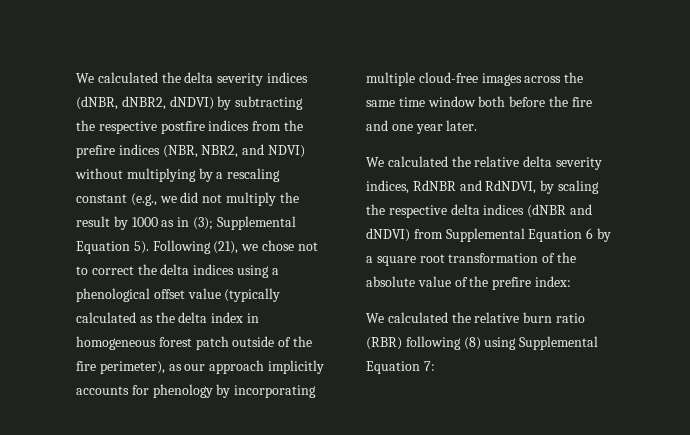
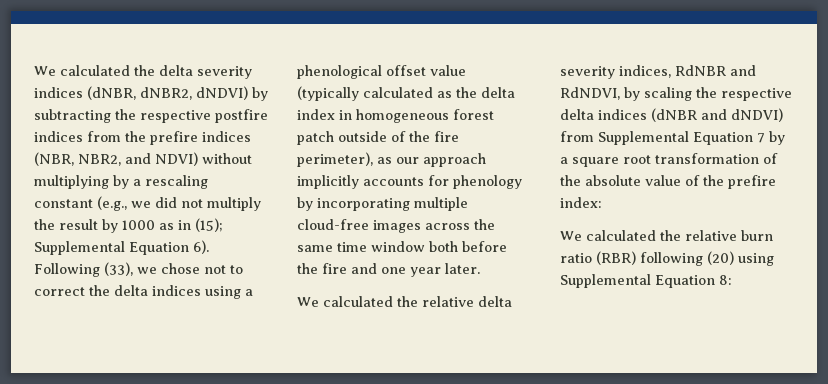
[192,216,296,230] [76,240,239,254] (3); Supplemental Equation 5). Following (21), -> [195,218,223,232] [34,240,209,255] [34,262,133,277] (15); Supplemental Equation 6). Following (33),
[586,228,594,239] 6 -> [757,133,765,143] 7
[463,337,481,350] (8) -> [707,251,734,265] (20)
[423,361,435,371] 7: -> [719,275,732,285] 8:

